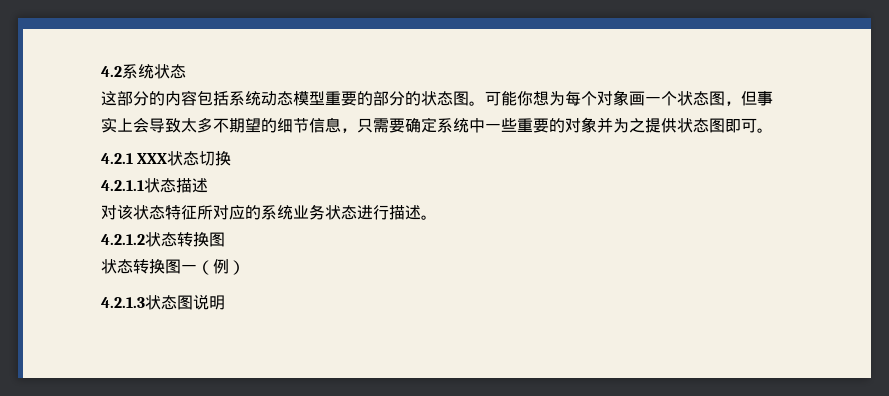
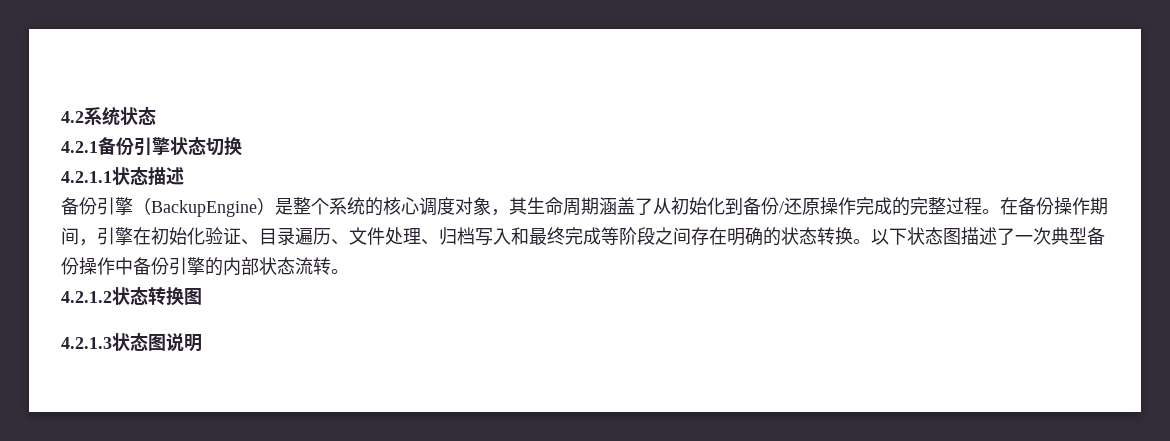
[101,90,773,106] [101,117,773,133] // 这部分的内容包括系统动态模型重要的部分的状态图。可能你想为每个对象画一个状态图，但事实上会导致太多不期望的细节信息，只需要确定系统中一些重要的对象并为之提供状态图即可。 -> (156, 115) none
[137,153,168,164] XXX -> [98,137,170,156] 备份引擎
[101,204,421,220] 对该状态特征所对应的系统业务状态进行描述 -> [61,197,1108,217] [61,227,1105,246] [61,257,331,276] 备份引擎（BackupEngine）是整个系统的核心调度对象，其生命周期涵盖了从初始化到备份/还原操作完成的完整过程。在备份操作期间，引擎在初始化验证、目录遍历、文件处理、归档写入和最终完成等阶段之间存在明确的状态转换。以下状态图描述了一次典型备份操作中备份引擎的内部状态流转
[101,259,245,275] // 状态转换图一（例） -> (202, 296) none

